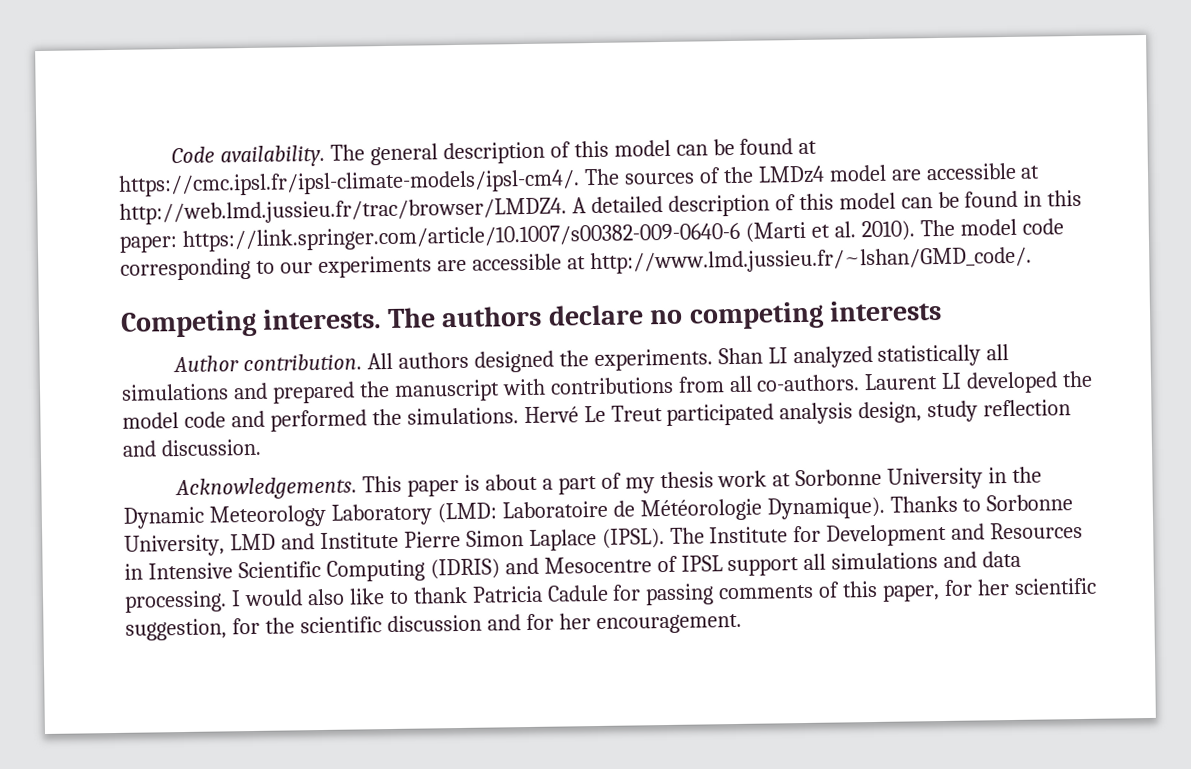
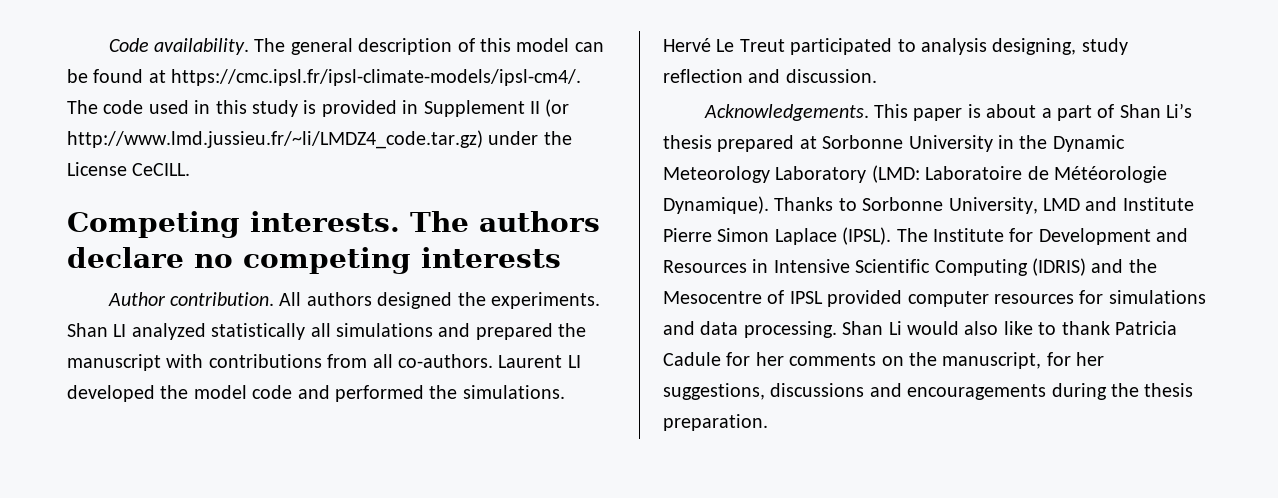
[623,162,1041,185] [119,189,1083,225] [119,218,1064,253] [120,246,1032,281] sources of the LMDz4 model are accessible at http://web.lmd.jussieu.fr/trac/browser/LMDZ4. A detailed description of this model can be found in this paper: https://link.springer.com/article/10.1007/s00382-009-0640-6 (Marti et al. 2010). The model code corresponding to our experiments are accessible at http://www.lmd.jussieu.fr/~lshan/GMD_code/. -> [103,99,570,117] [67,130,572,149] [67,162,191,176] code used in this study is provided in Supplement II (or http://www.lmd.jussieu.fr/~li/LMDZ4_code.tar.gz) under the License CeCILL.
[779,401,923,425] analysis design, -> [897,38,1077,55] to analysis designing,
[624,470,768,494] my thesis work -> [1119,103,1193,118] [663,135,795,152] Shan Li’s thesis prepared
(539, 566) none -> [1128,259,1157,273] the
[727,553,827,577] support all -> [827,290,1104,307] provided computer resources for
[230,590,241,607] I -> [842,321,902,335] Shan Li
[645,577,1097,606] [125,613,742,641] passing comments of this paper, for her scientific suggestion, for the scientific discussion and for her encouragement. -> [755,352,1105,369] [663,383,1194,400] [663,414,768,431] her comments on the manuscript, for her suggestions, discussions and encouragements during the thesis preparation.

